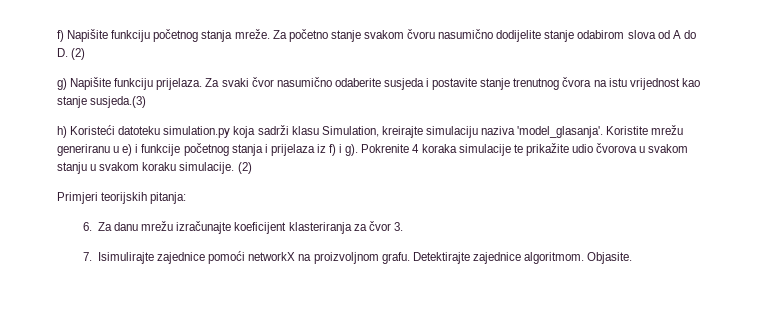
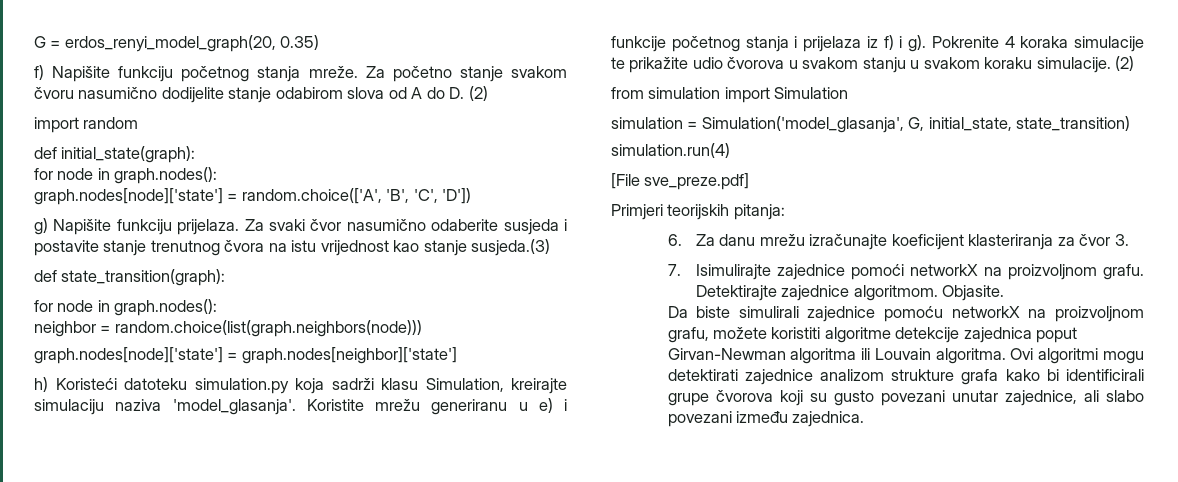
(57, 36) none -> [34,35,320,52] G = erdos_renyi_model_graph(20, 0.35) //
(86, 54) none -> [34,117,139,133] [34,146,196,163] [34,167,218,184] [34,188,472,205] // import random // def initial_state(graph): // for node in graph.nodes(): // graph.nodes[node]['state'] = random.choice(['A', 'B', 'C', 'D'])
(147, 102) none -> [34,269,226,286] [34,299,218,316] [34,320,422,337] [34,347,457,364] // def state_transition(graph): // for node in graph.nodes(): // neighbor = random.choice(list(graph.neighbors(node))) // graph.nodes[node]['state'] = graph.nodes[neighbor]['state']
(252, 168) none -> [611,87,849,103] [611,116,1131,133] [611,143,730,158] [611,173,750,190] // from simulation import Simulation // simulation = Simulation('model_glasanja', G, initial_state, state_transition) // simulation.run(4) // [File sve_preze.pdf]
(633, 258) none -> [667,306,1144,322] [667,327,1078,343] [667,348,1144,364] [667,369,1144,385] [667,390,1144,406] [667,411,865,427] // Da biste simulirali zajednice pomoću networkX na proizvoljnom grafu, možete koristiti algoritme detekcije zajednica poput Girvan-Newman algoritma ili Louvain algoritma. Ovi algoritmi mogu detektirati zajednice analizom strukture grafa kako bi identificirali grupe čvorova koji su gusto povezani unutar zajednice, ali slabo povezani između zajednica.

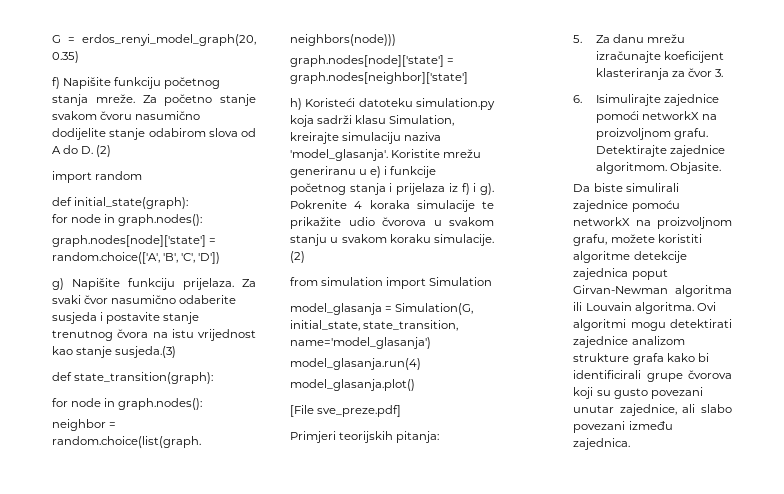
[611,116,1131,133] [611,143,730,158] simulation = Simulation('model_glasanja', G, initial_state, state_transition) // simulation.run(4) -> [290,303,474,315] [290,320,459,331] [290,337,431,349] [290,358,421,370] [290,379,415,391] model_glasanja = Simulation(G, initial_state, state_transition, name='model_glasanja') // model_glasanja.run(4) // model_glasanja.plot()
[667,234,682,246] 6. -> [573,35,583,43] 5.
[667,264,681,276] 7. -> [573,95,583,103] 6.

